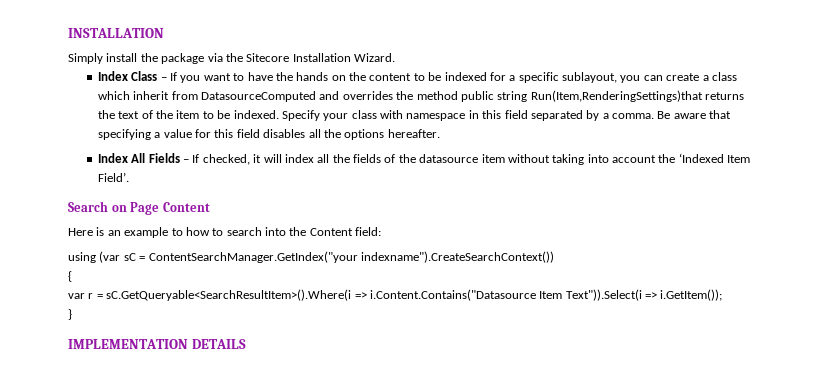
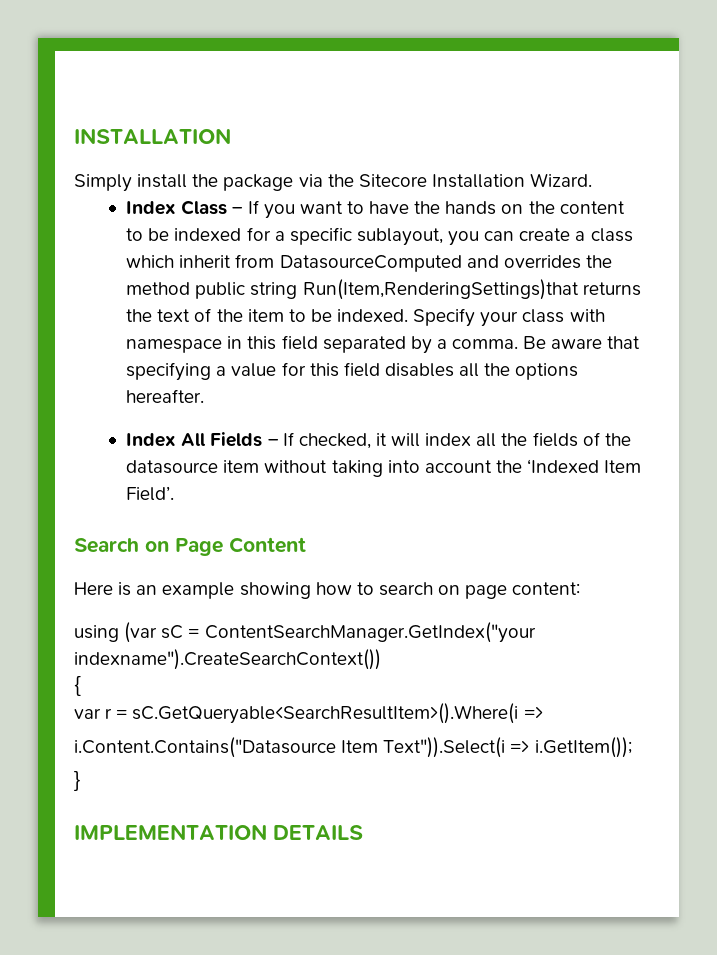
[171,228,183,236] to -> [239,582,311,599] showing
[265,227,382,236] into the Content field: -> [438,582,581,599] on page content:
(367, 295) none -> (543, 712) //

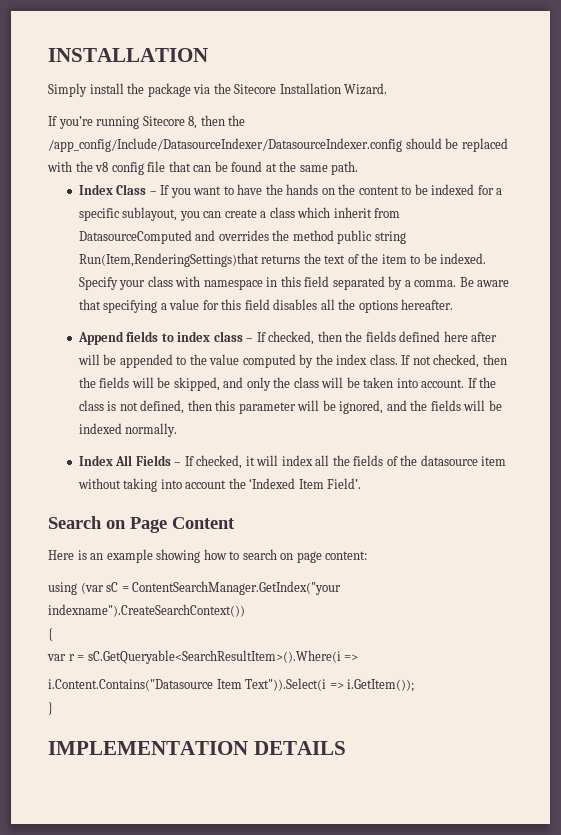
(593, 180) none -> [48,115,246,129] [48,138,508,152] [47,161,359,175] // If you’re running Sitecore 8, then the /app_config/Include/DatasourceIndexer/DatasourceIndexer.config should be replaced with the v8 config file that can be found at the same path.
(205, 396) none -> [77,331,498,345] [77,354,507,368] [78,377,497,391] [78,400,502,414] [78,423,178,437] // Append fields to index class – If checked, then the fields defined here after will be appended to the value computed by the index class. If not checked, then the fields will be skipped, and only the class will be taken into account. If the class is not defined, then this parameter will be ignored, and the fields will be indexed normally.

